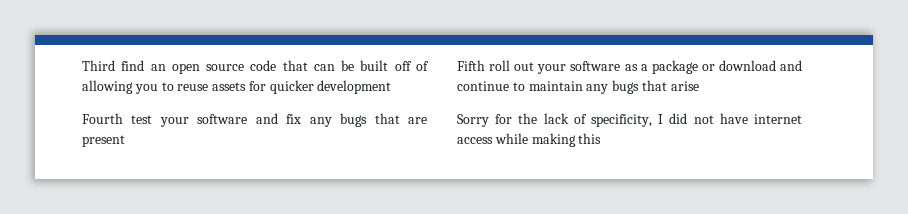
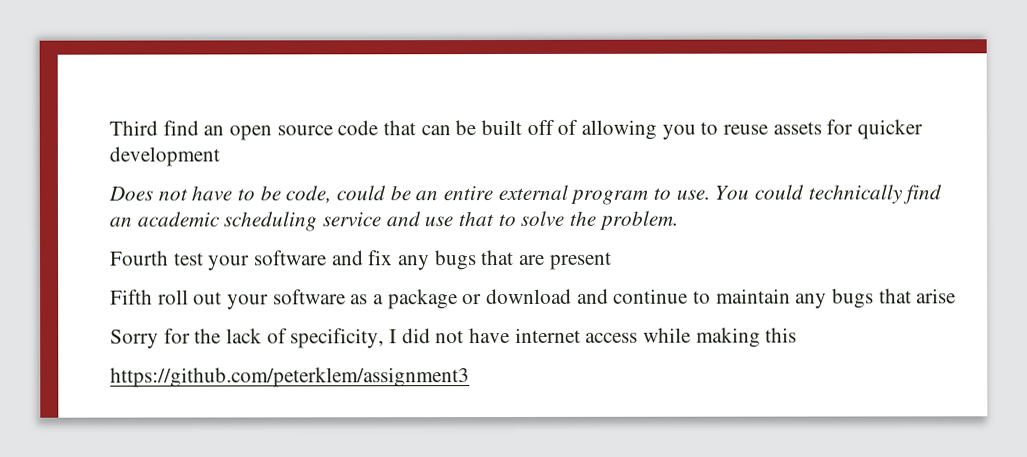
(392, 87) none -> [108,184,943,205] [109,210,679,232] // Does not have to be code, could be an entire external program to use. You could technically find an academic scheduling service and use that to solve the problem.
(602, 138) none -> [110,367,470,388] // https://github.com/peterklem/assignment3

